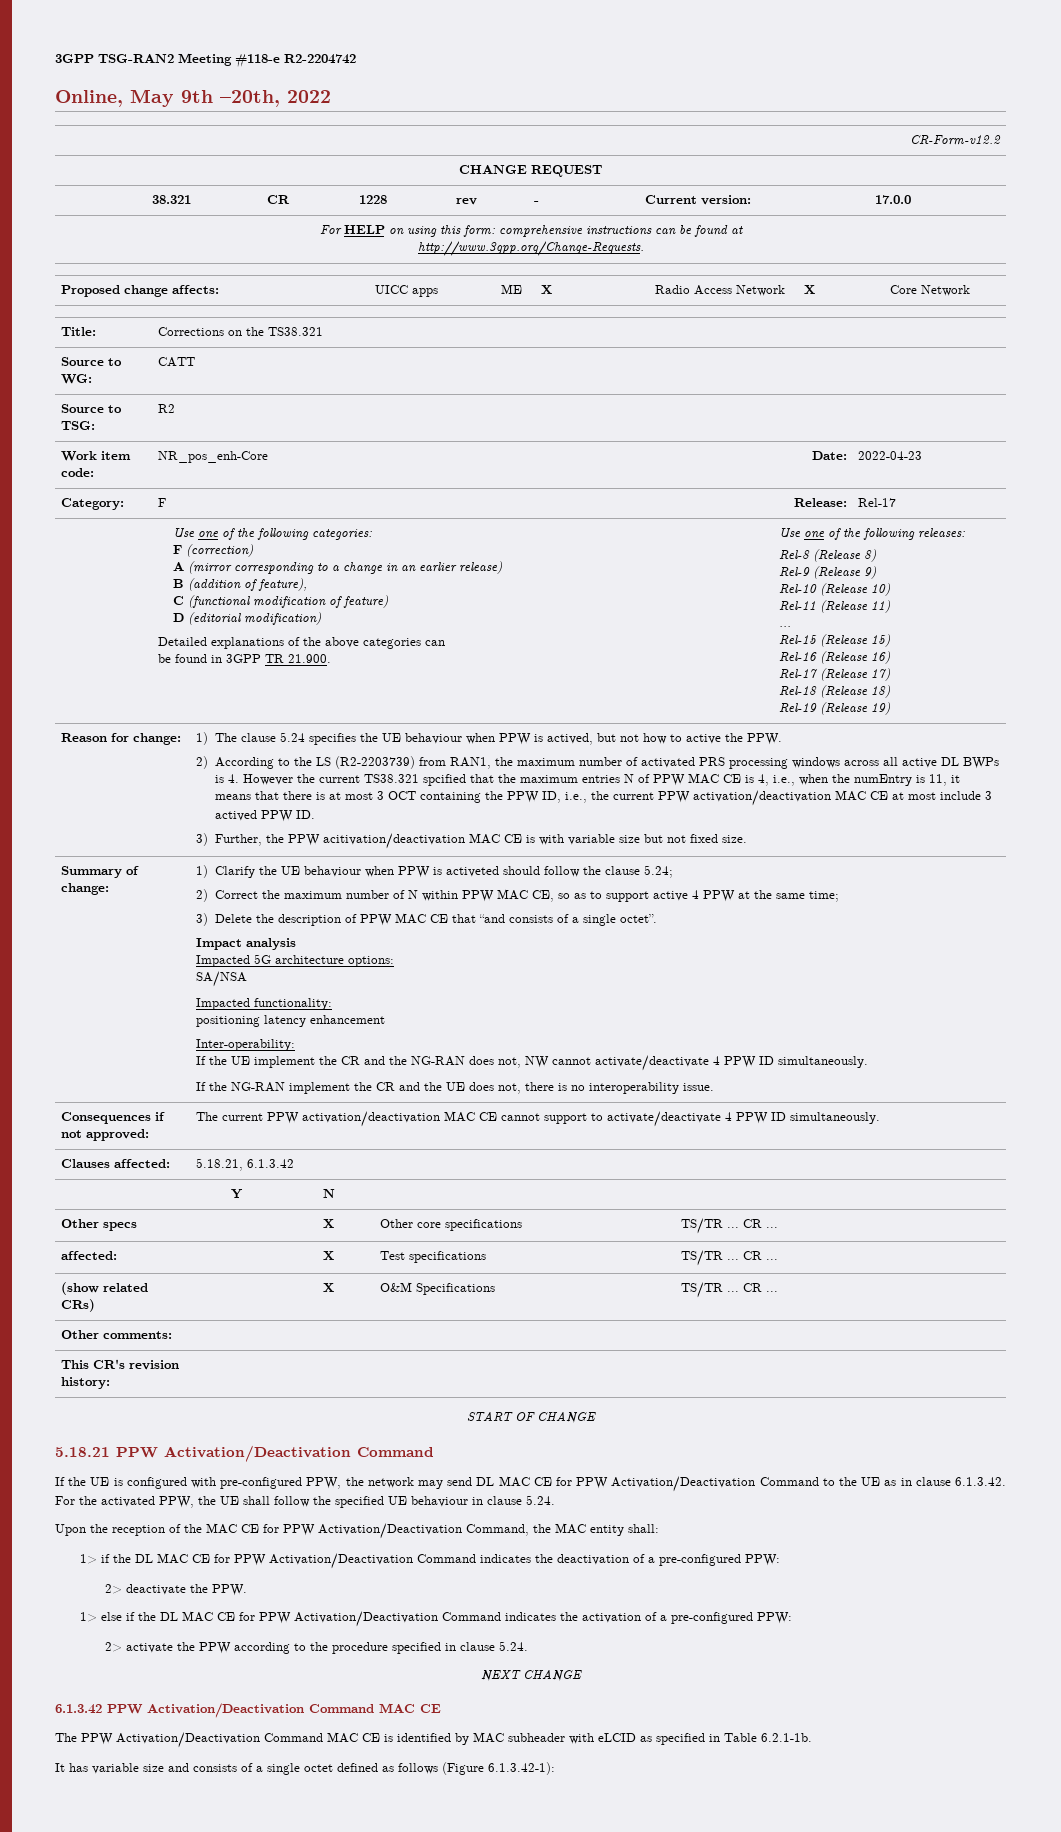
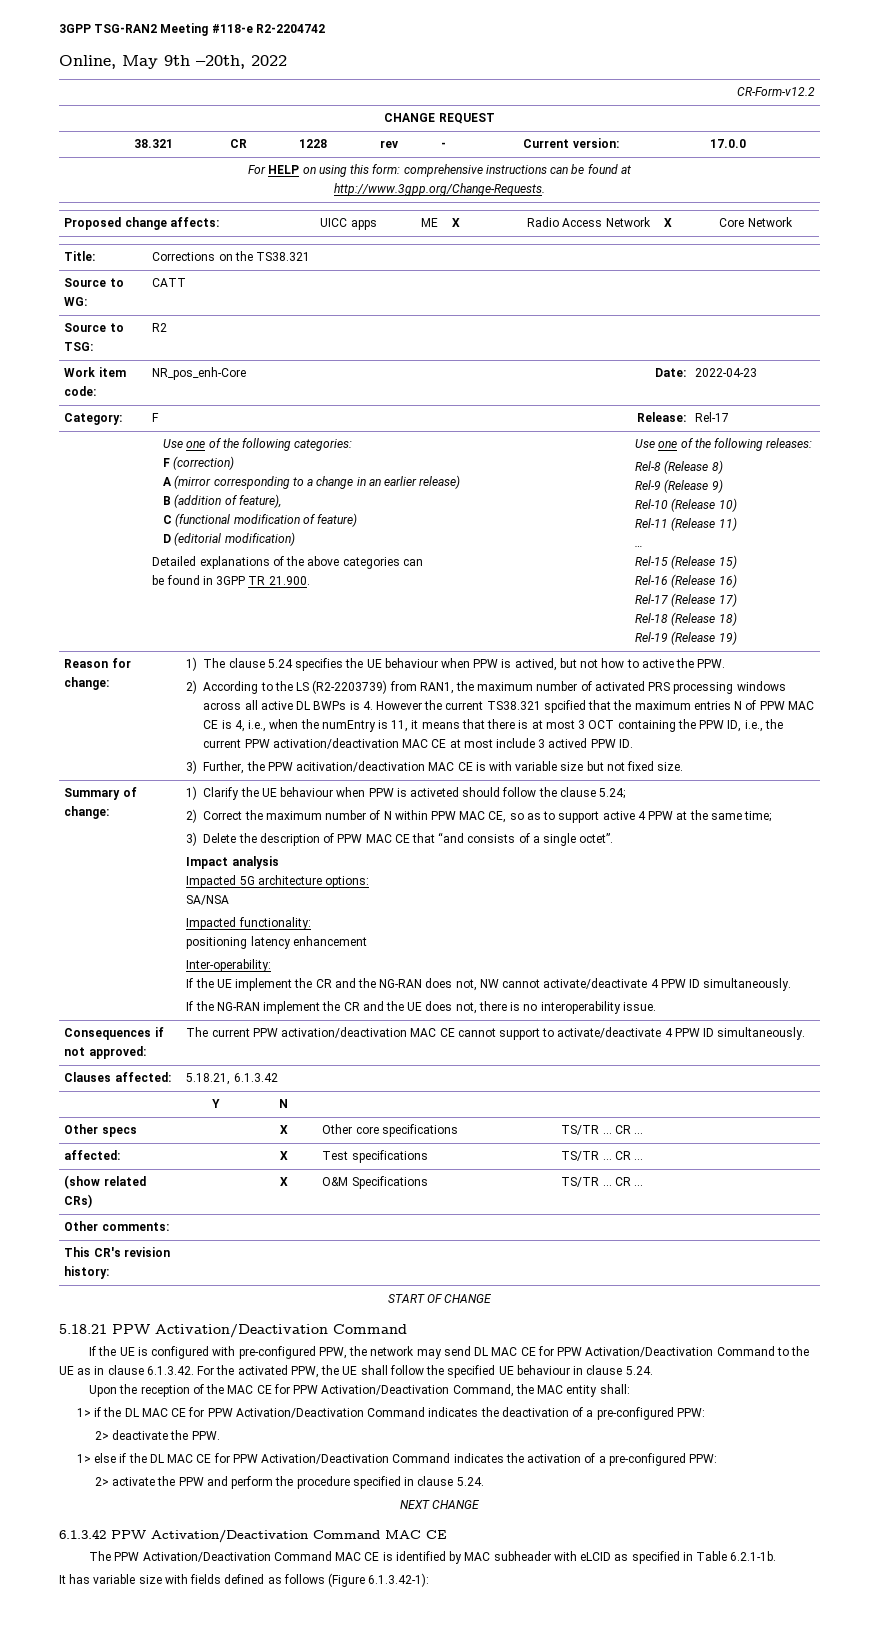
[233,1642,306,1654] according to -> [206,1476,274,1489] and perform
[168,1763,333,1775] and consists of a single octet -> [164,1574,222,1584] with fields

